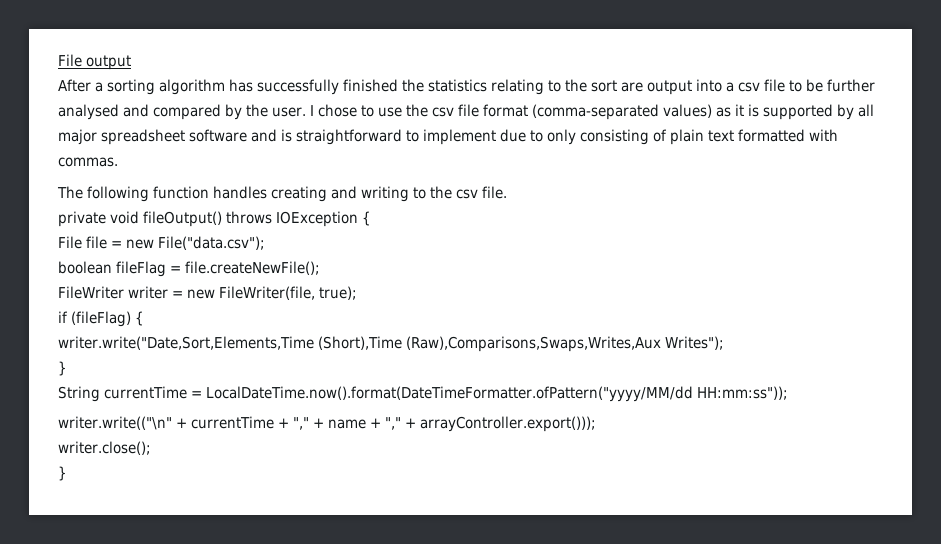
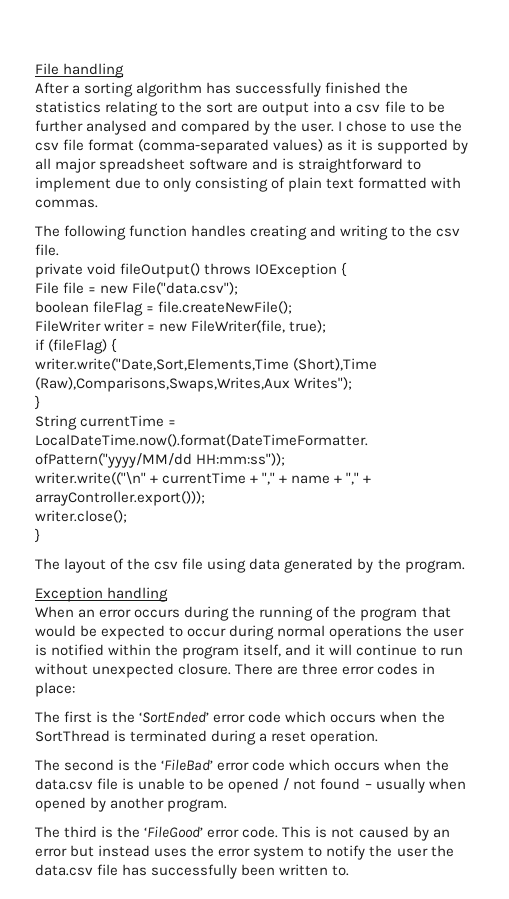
[58,54,131,70] File output -> [35,63,125,78] File handling
(67, 473) none -> [35,558,465,573] [35,587,169,602] [35,606,451,621] [35,625,465,640] [35,644,463,659] [35,663,436,678] [35,682,75,697] [35,711,445,723] [35,730,379,745] [35,759,449,771] [35,778,466,793] [35,797,228,812] [35,826,450,841] [35,845,454,860] [35,864,350,879] // The layout of the csv file using data generated by the program. // Exception handling // When an error occurs during the running of the program that would be expected to occur during normal operations the user is notified within the program itself, and it will continue to run without unexpected closure. There are three error codes in place: // The first is the ‘SortEnded’ error code which occurs when the SortThread is terminated during a reset operation. // The second is the ‘FileBad’ error code which occurs when the data.csv file is unable to be opened / not found – usually when opened by another program. // The third is the ‘FileGood’ error code. This is not caused by an error but instead uses the error system to notify the user the data.csv file has successfully been written to.

